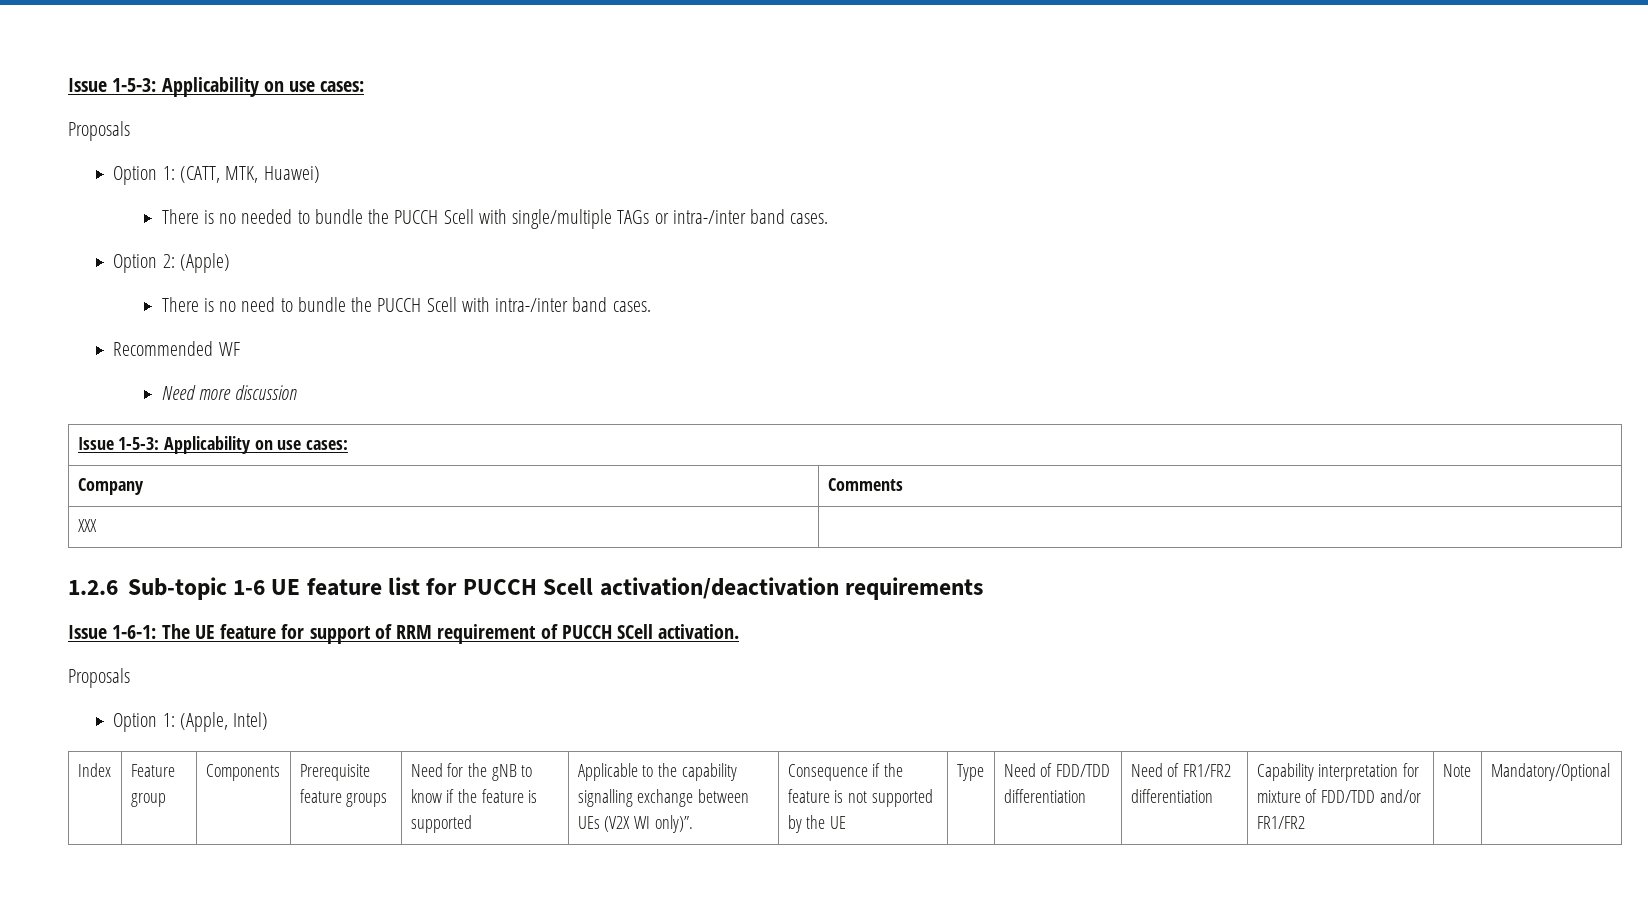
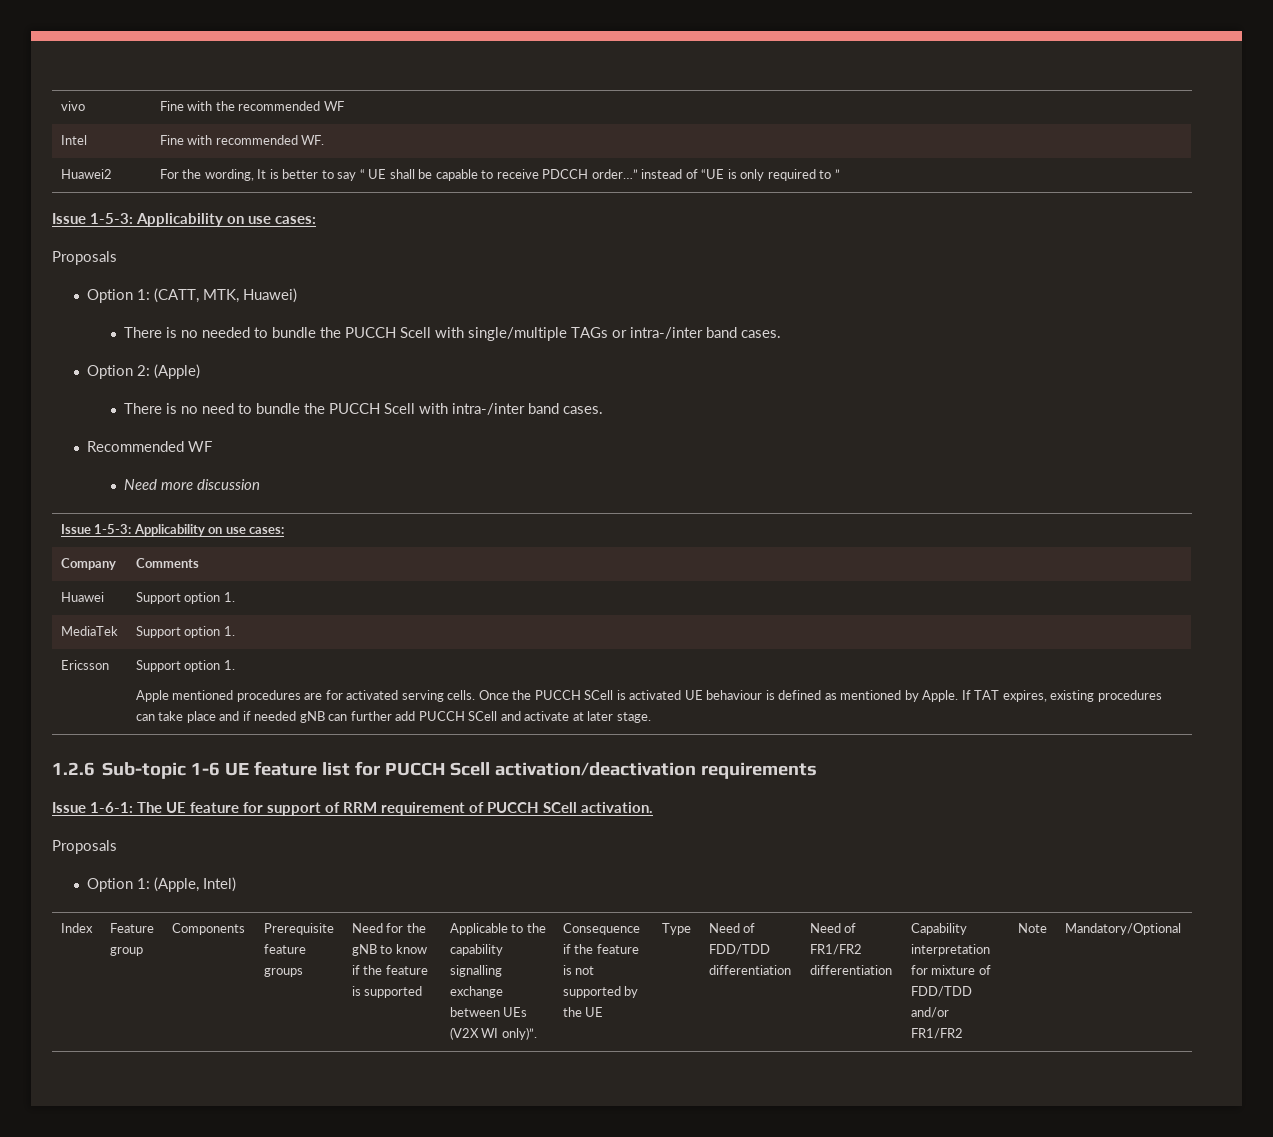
(68, 85) none -> [60,101,85,111] [159,101,344,111] [60,135,87,145] [159,135,325,145] [60,169,112,179] [159,169,840,181] vivo | Fine with the recommended WF // Intel | Fine with recommended WF. // Huawei2 | For the wording, It is better to say “ UE shall be capable to receive PDCCH order…” instead of “UE is only required to ” //
[77,519,97,532] XXX | -> [60,592,104,602] [135,592,235,604] [60,626,118,636] [135,626,235,638] [60,660,109,670] [135,660,235,672] [135,690,1162,702] [135,711,651,723] Huawei | Support option 1. // MediaTek | Support option 1. // Ericsson | Support option 1. // Apple mentioned procedures are for activated serving cells. Once the PUCCH SCell is activated UE behaviour is defined as mentioned by Apple. If TAT expires, existing procedures can take place and if needed gNB can further add PUCCH SCell and activate at later stage.

